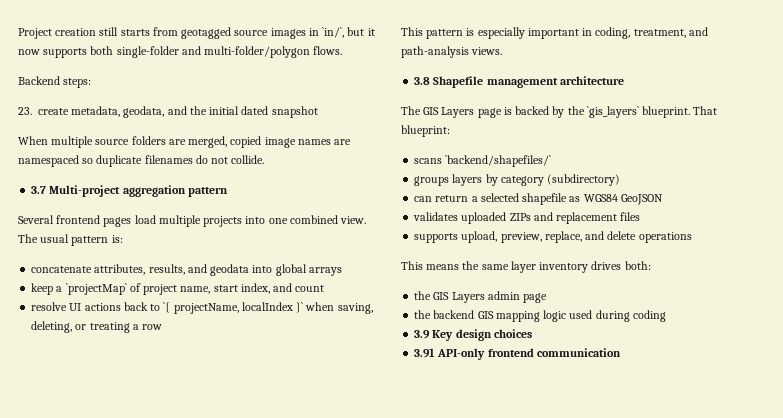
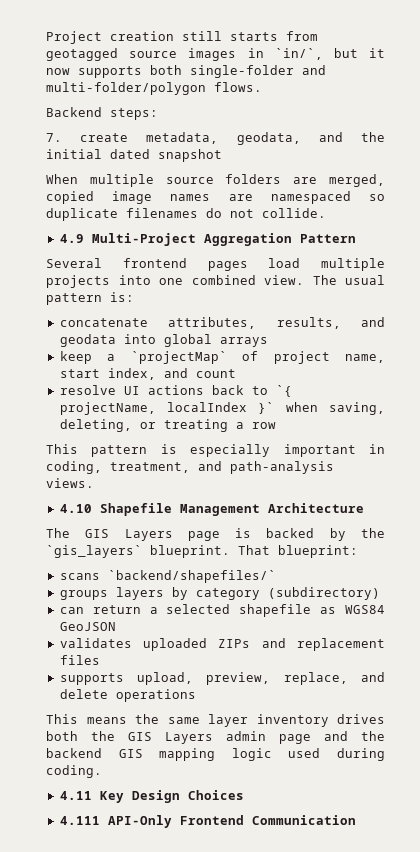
[18,107,32,115] 23. -> [46,133,62,142] 7.
[31,185,228,197] 3.7 Multi-project aggregation pattern -> [59,233,356,246] 4.9 Multi-Project Aggregation Pattern
[414,76,624,88] 3.8 Shapefile management architecture -> [59,503,364,516] 4.10 Shapefile Management Architecture
[624,261,651,270] both: // -> [46,731,78,741] both
(548, 298) // -> [324,731,348,741] and
[632,310,666,322] [414,329,532,341] [414,348,621,360] coding // 3.9 Key design choices // 3.91 API-only frontend communication -> [46,765,102,778] [59,790,244,803] [59,815,356,828] coding. // 4.11 Key Design Choices // 4.111 API-Only Frontend Communication

